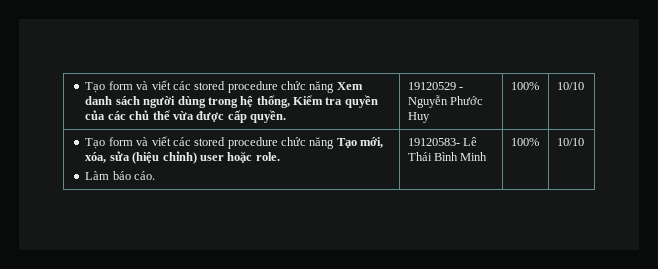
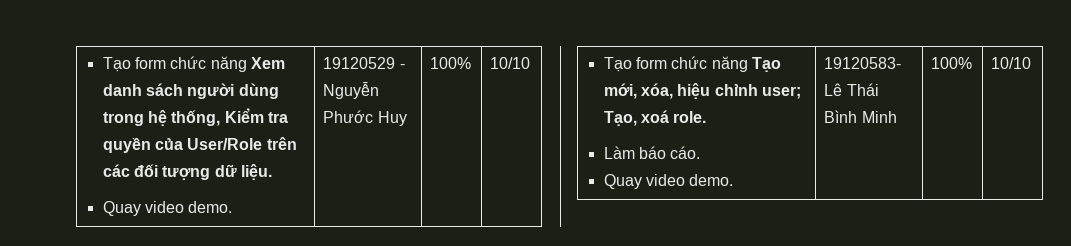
[85,80,278,93] Tạo form và viết các stored procedure -> [102,57,167,72] Tạo form
[107,110,287,123] các chủ thể vừa được cấp quyền. -> [187,137,297,150] [102,164,273,180] [102,201,233,216] User/Role trên các đối tượng dữ liệu. // Quay video demo.
[136,136,278,149] và viết các stored procedure -> (668, 63) none
[109,151,253,164] sửa (hiệu chỉnh) user hoặc -> [677,83,802,99] [603,110,670,126] hiệu chỉnh user; Tạo, xoá
(156, 175) none -> [603,174,734,189] // Quay video demo.

